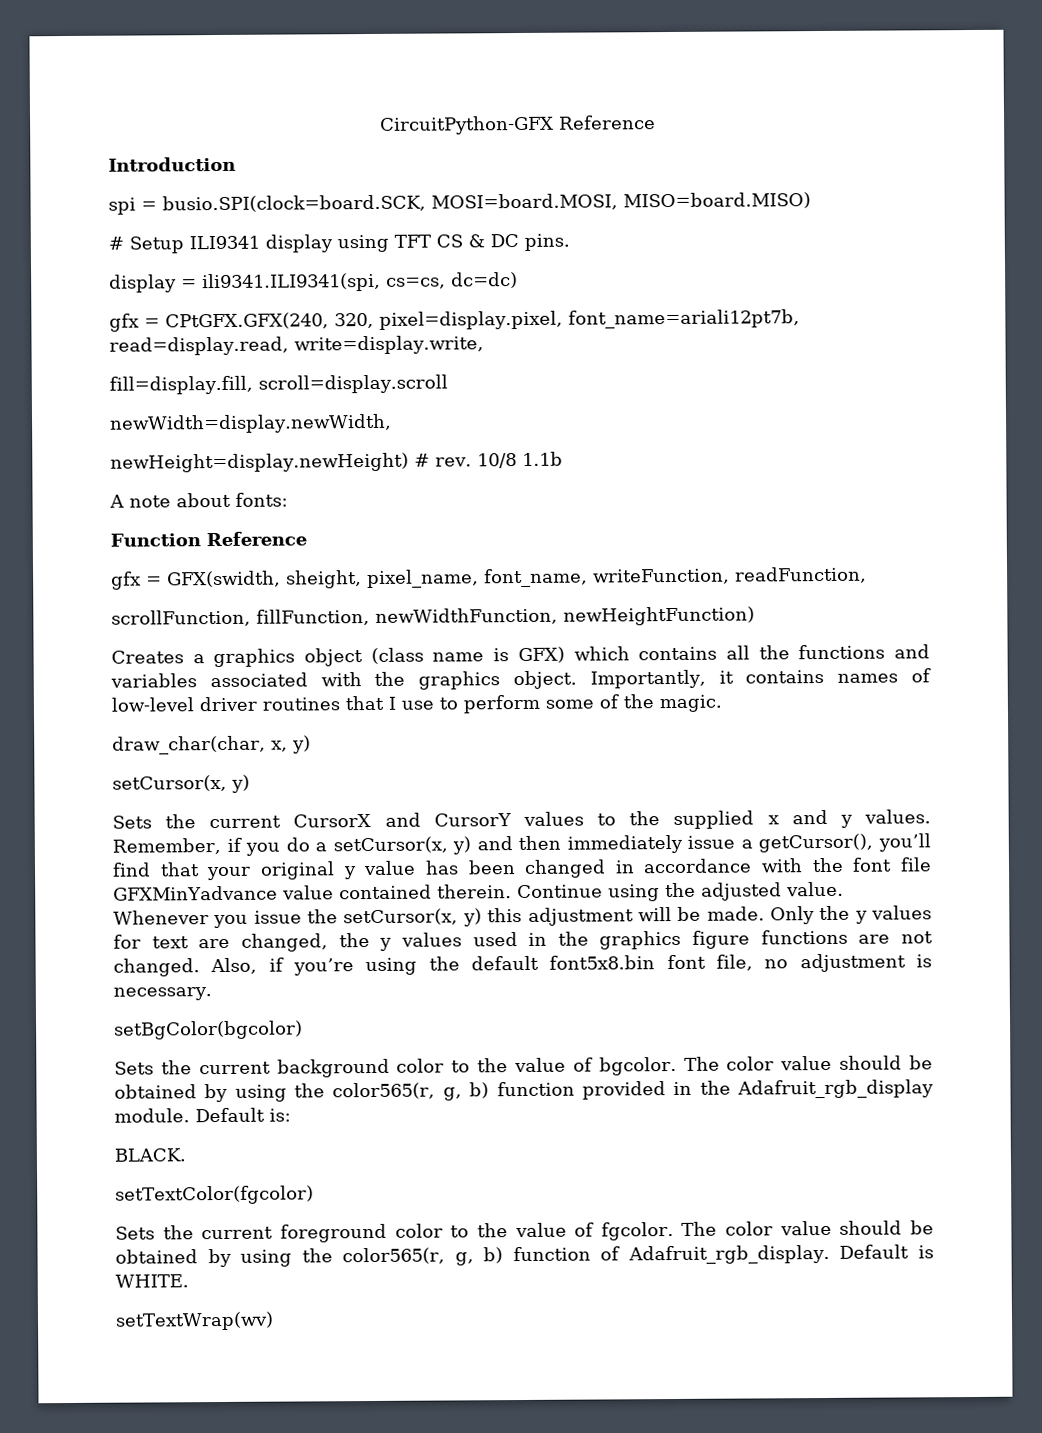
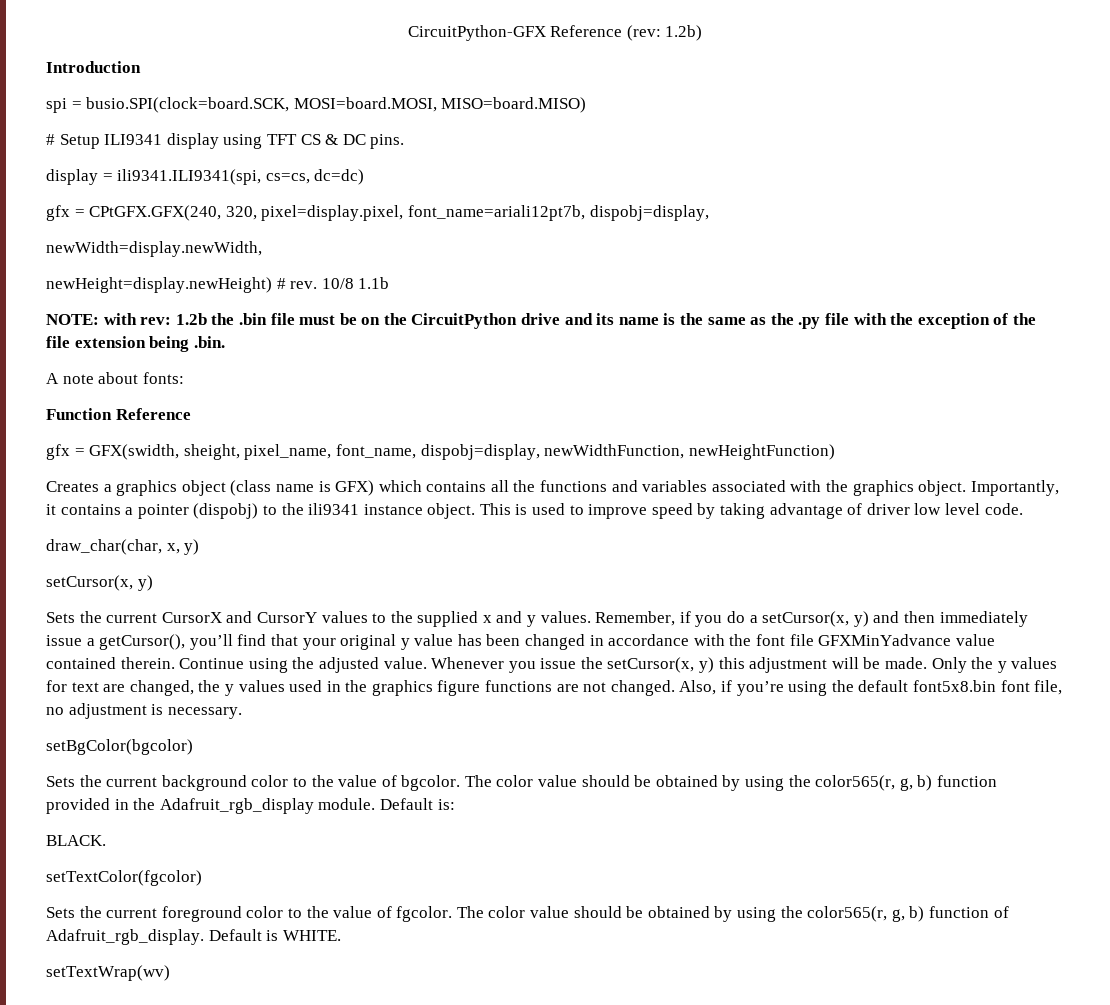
(656, 122) none -> [626,25,703,41] (rev: 1.2b)
[109,335,484,356] [109,374,448,395] read=display.read, write=display.write, // fill=display.fill, scroll=display.scroll -> [589,205,709,221] dispobj=display,
(563, 458) none -> [46,313,1036,329] [46,336,225,352] // NOTE: with rev: 1.2b the .bin file must be on the CircuitPython drive and its name is the same as the .py file with the exception of the file extension being .bin.
[593,566,867,585] [111,609,370,627] writeFunction, readFunction, // scrollFunction, fillFunction, -> [420,444,540,460] dispobj=display,
[837,668,932,683] [111,694,722,714] names of low-level driver routines that I use to perform some of the magic. -> [125,503,1023,519] a pointer (dispobj) to the ili9341 instance object. This is used to improve speed by taking advantage of driver low level code.

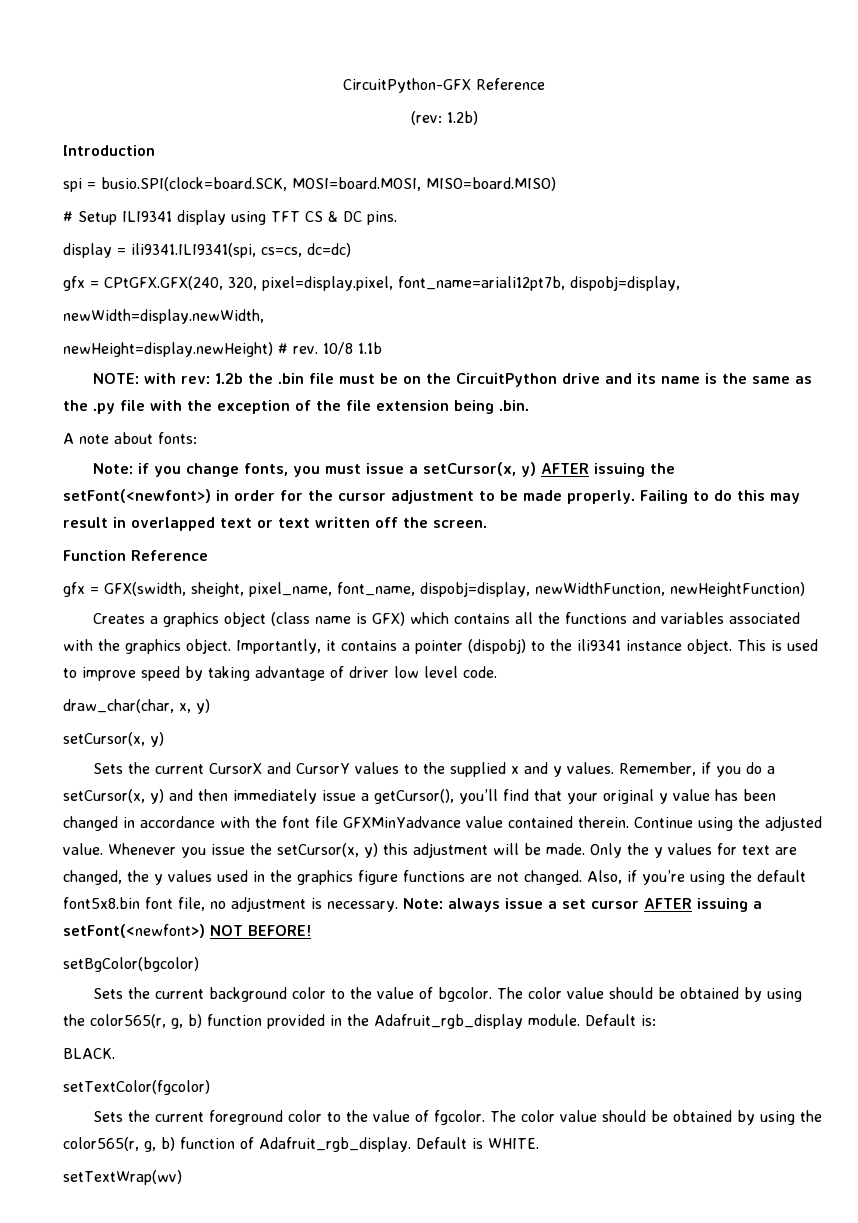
(623, 31) none -> (545, 84) //
(184, 378) none -> [92,462,675,477] [63,489,800,504] [63,517,487,531] // Note: if you change fonts, you must issue a setCursor(x, y) AFTER issuing the setFont(<newfont>) in order for the cursor adjustment to be made properly. Failing to do this may result in overlapped text or text written off the screen.
(242, 713) none -> [403,898,762,912] [63,924,311,938] Note: always issue a set cursor AFTER issuing a setFont(<newfont>) NOT BEFORE!

